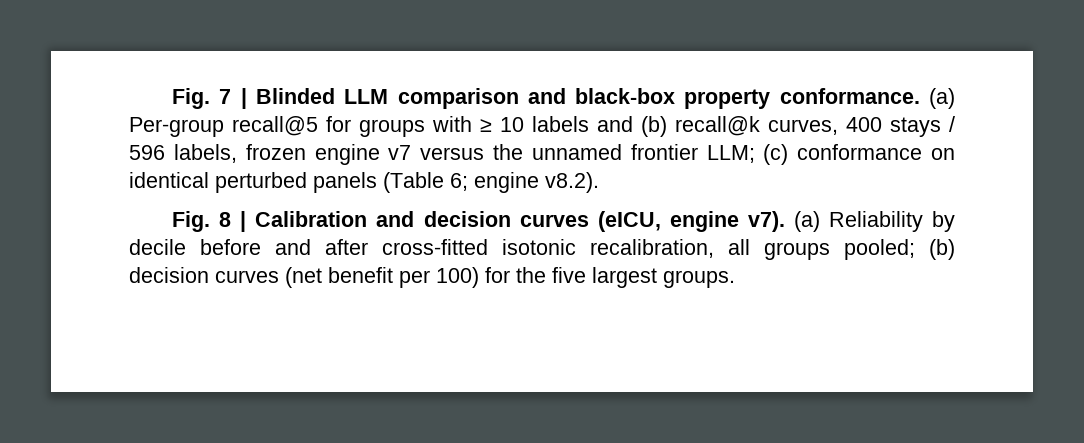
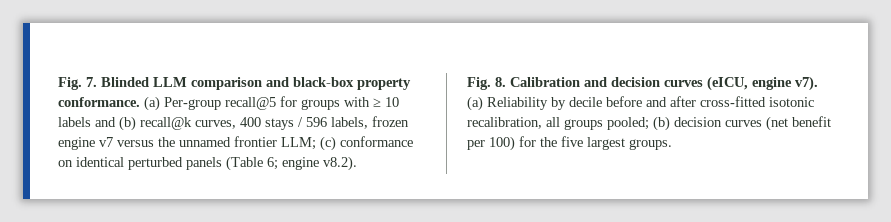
[172,88,247,109] Fig. 7 | -> [58,77,97,90] Fig. 7.
[219,211,247,232] 8 | -> [495,77,506,87] 8.

